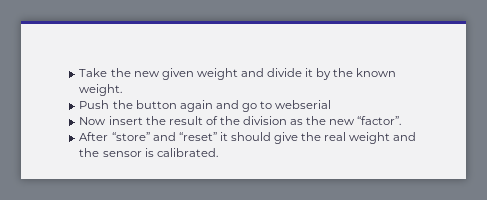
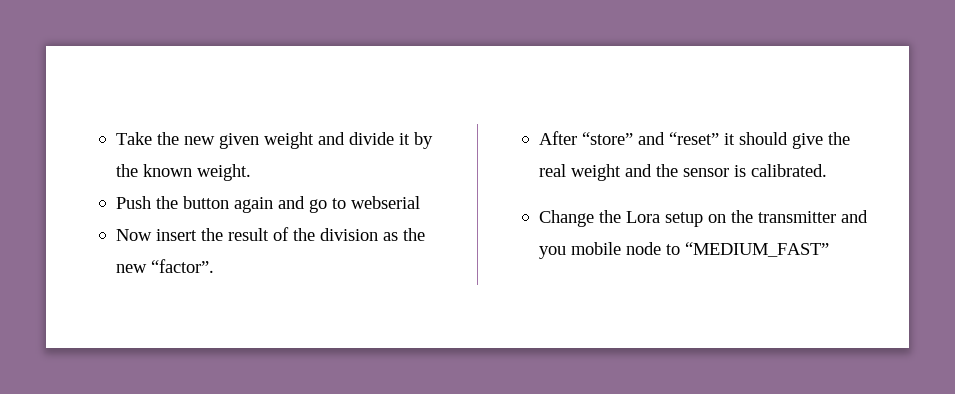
(218, 152) none -> [538,210,868,227] [538,242,829,259] // Change the Lora setup on the transmitter and you mobile node to “MEDIUM_FAST”

